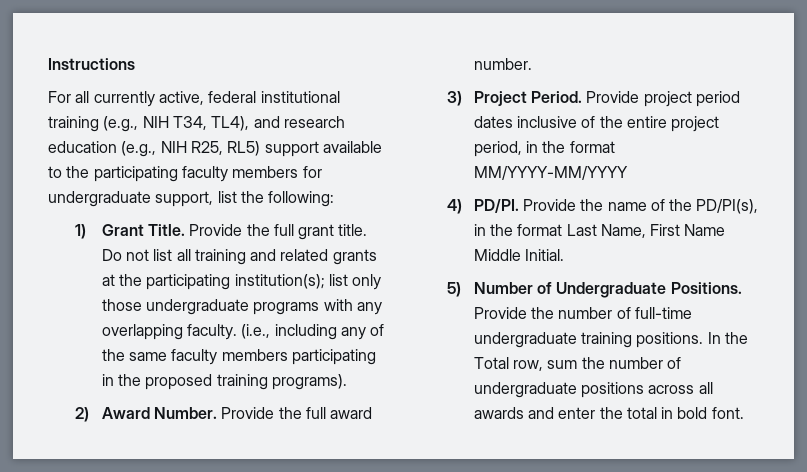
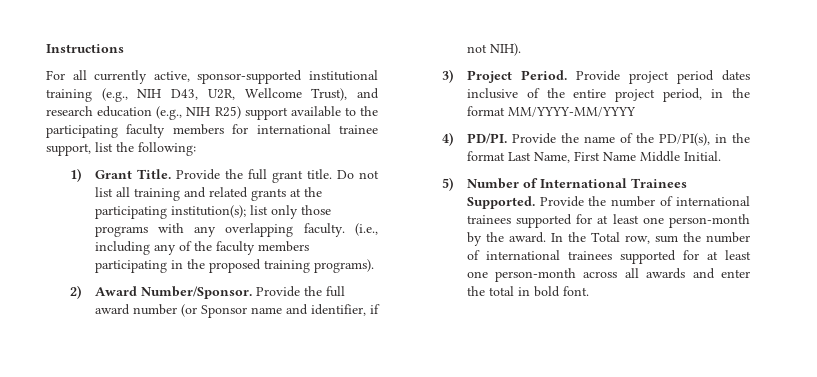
[208,91,257,103] federal -> [197,70,303,84] sponsor-supported
[172,116,250,131] T34, TL4), -> [171,88,348,101] D43, U2R, Wellcome Trust),
[190,141,261,156] R25, RL5) -> [214,106,241,119] R25)
[48,191,151,207] undergraduate -> [256,124,378,134] international trainee
[145,299,249,315] undergraduate -> (331, 210) none
[128,352,167,361] same -> (212, 246) none
[153,407,217,419] Number. -> [140,286,252,299] Number/Sponsor.
[473,58,532,70] number. -> [132,304,380,318] [466,43,521,56] number (or Sponsor name and identifier, if not NIH).
[556,282,742,298] Undergraduate Positions. -> [539,178,687,188] [466,196,535,209] International Trainees Supported.
[634,307,692,319] [473,332,704,348] full-time undergraduate training positions. -> [676,196,750,206] [466,214,750,228] [466,232,546,246] international trainees supported for at least one person-month by the award.
[473,382,644,398] undergraduate positions -> [485,250,751,264] [466,268,577,282] international trainees supported for at least one person-month

